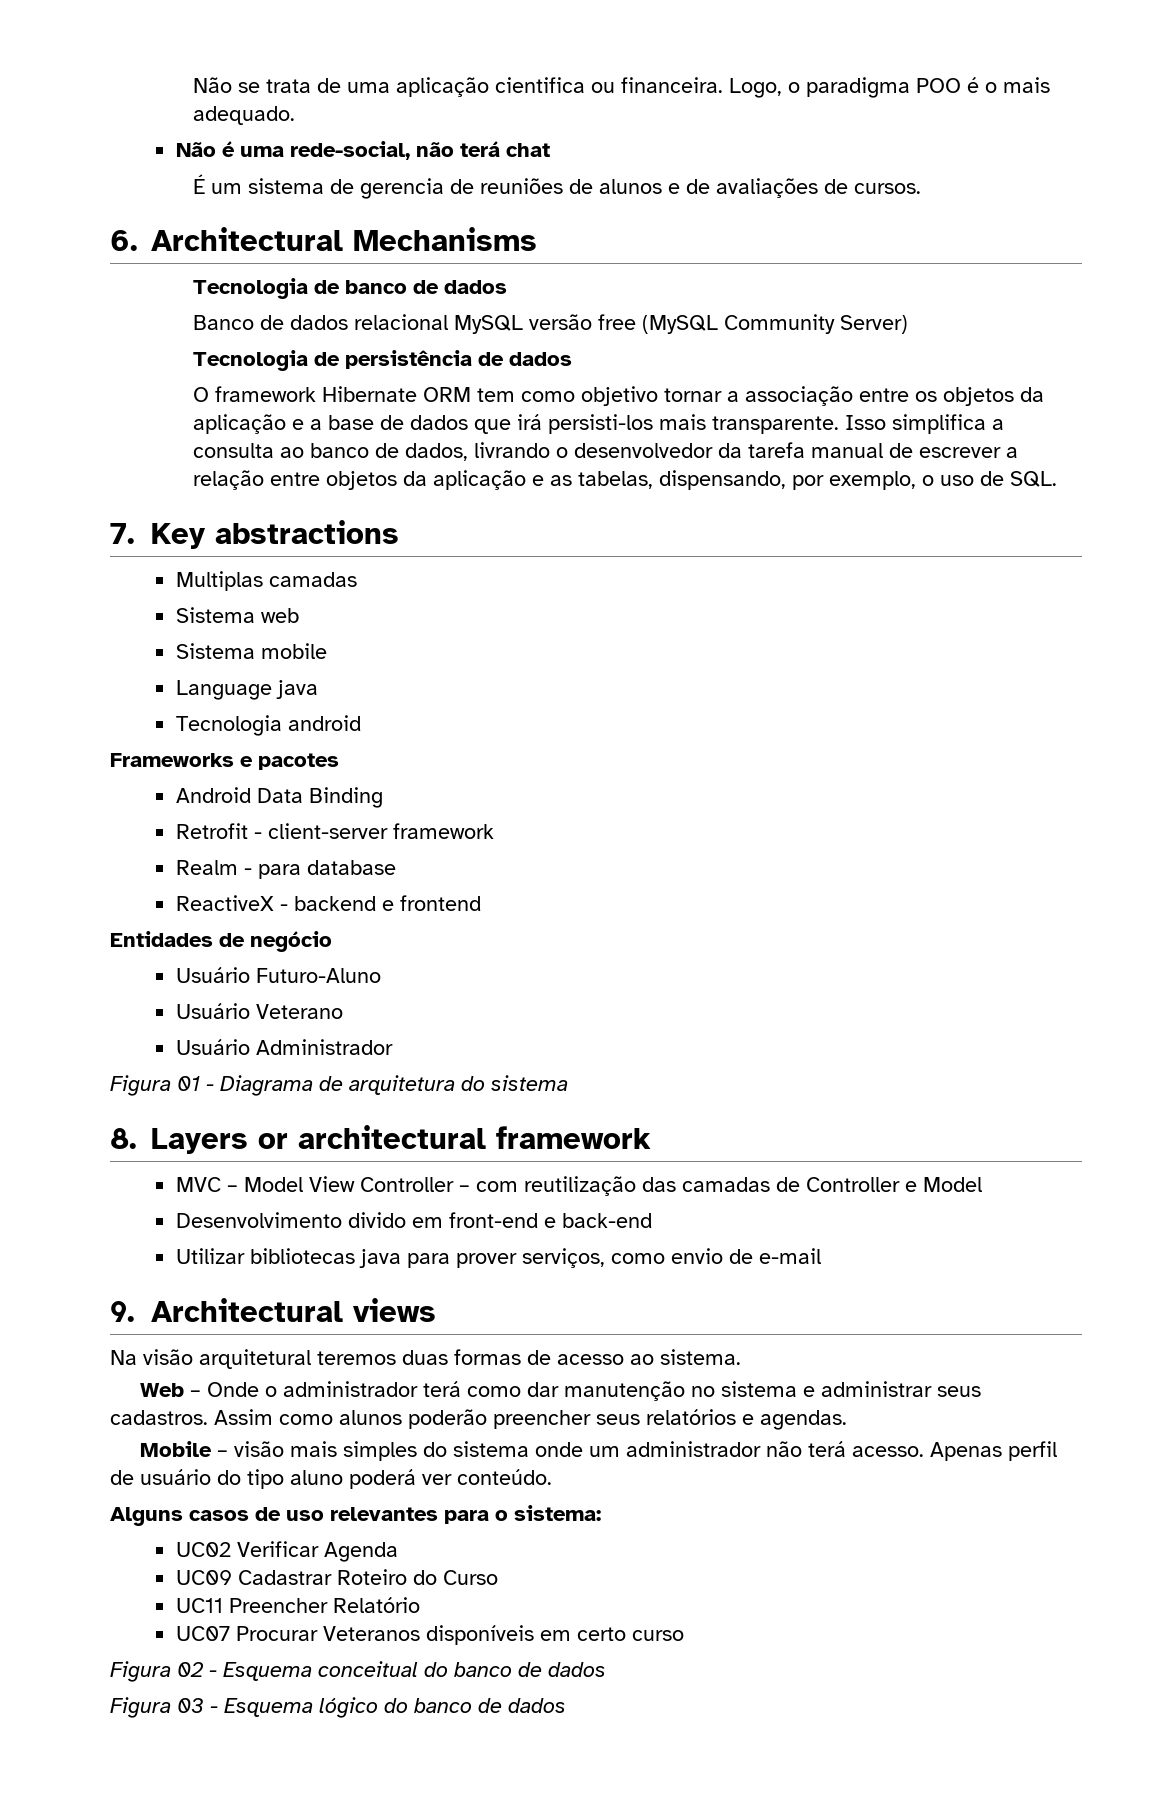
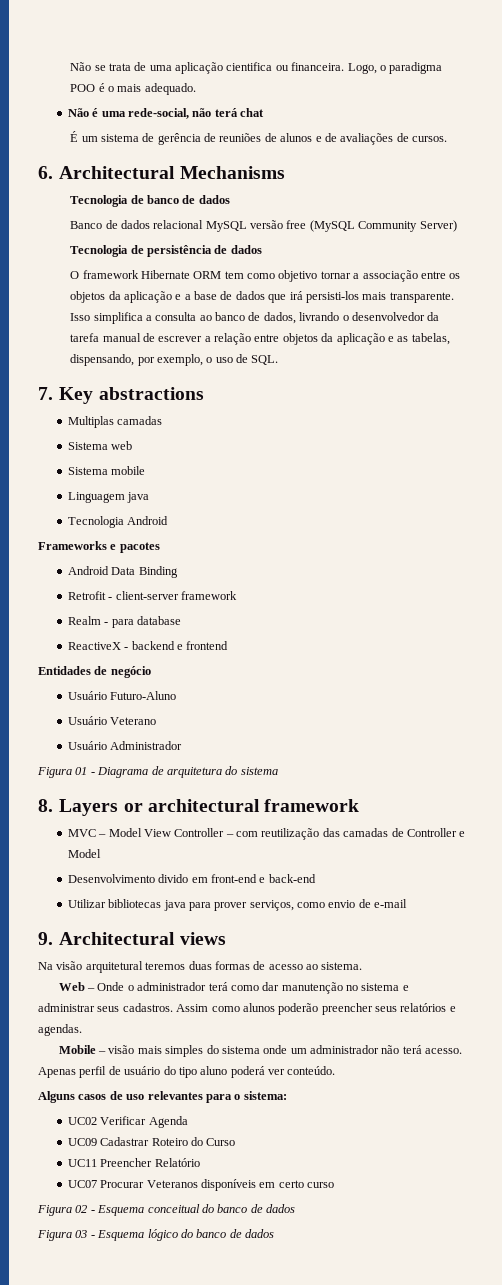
[359,178,444,199] gerencia -> [157,133,201,145] gerência
[175,680,272,700] Language -> [67,492,125,503] Linguagem
[287,715,361,731] android -> [127,516,169,525] Android

